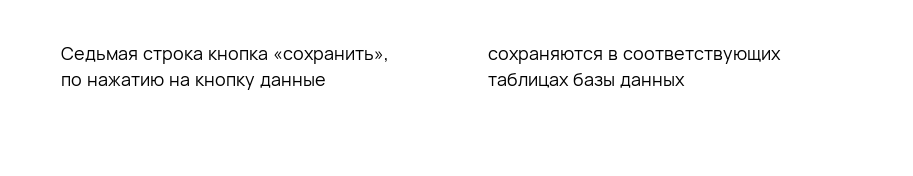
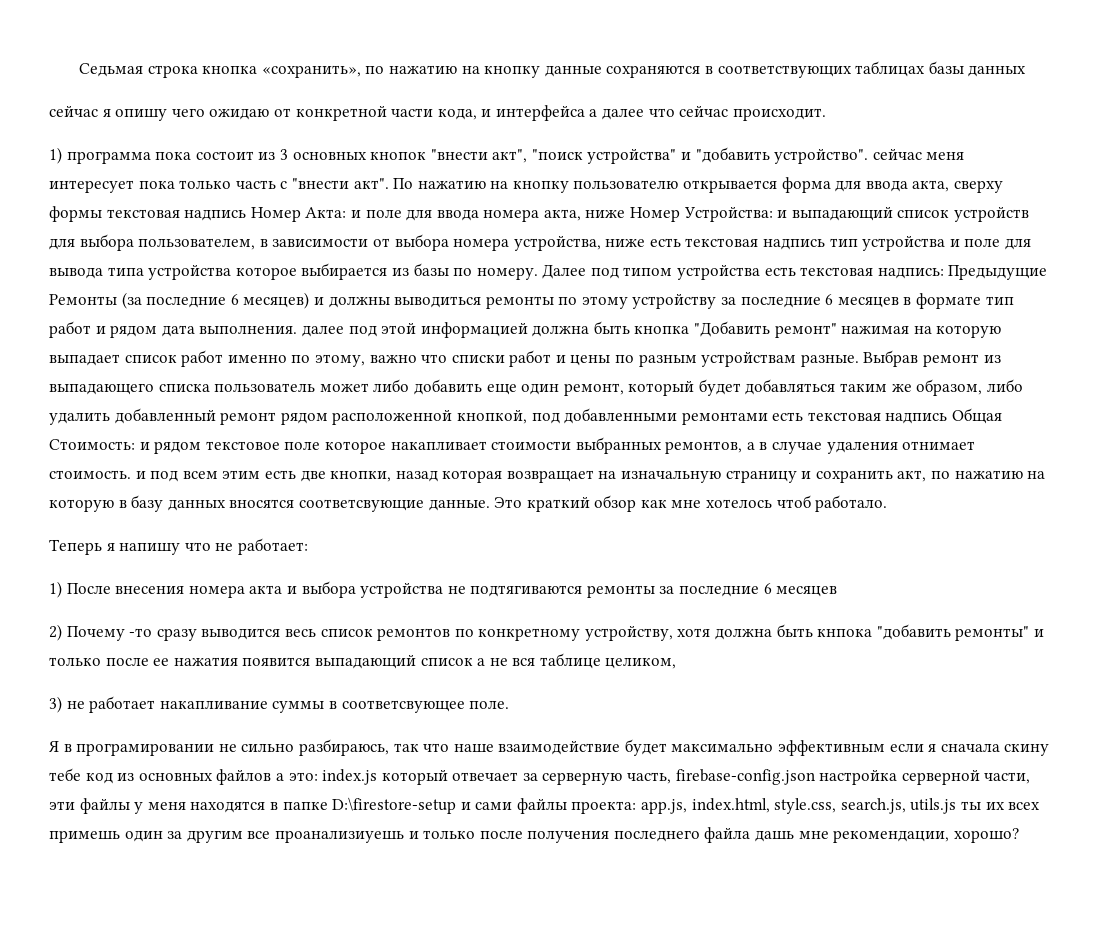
(685, 82) none -> [49,105,826,121] [49,147,965,164] [49,177,1004,193] [49,206,1030,222] [49,234,1032,251] [49,263,1048,280] [49,292,1014,309] [49,321,1002,338] [49,350,1001,367] [49,379,1023,396] [49,408,1003,425] [49,437,976,454] [49,470,1046,483] [49,495,888,512] [49,538,308,555] [49,581,838,598] [49,624,1045,641] [49,653,677,669] [49,696,510,713] [49,739,1050,756] [49,768,1031,785] [49,797,1041,814] [49,827,1019,843] // сейчас я опишу чего ожидаю от конкретной части кода, и интерфейса а далее что сейчас происходит. // 1) программа пока состоит из 3 основных кнопок "внести акт", "поиск устройства" и "добавить устройство". сейчас меня интересует пока только часть с "внести акт". По нажатию на кнопку пользователю открывается форма для ввода акта, сверху формы текстовая надпись Номер Акта: и поле для ввода номера акта, ниже Номер Устройства: и выпадающий список устройств для выбора пользователем, в зависимости от выбора номера устройства, ниже есть текстовая надпись тип устройства и поле для вывода типа устройства которое выбирается из базы по номеру. Далее под типом устройства есть текстовая надпись: Предыдущие Ремонты (за последние 6 месяцев) и должны выводиться ремонты по этому устройству за последние 6 месяцев в формате тип работ и рядом дата выполнения. далее под этой информацией должна быть кнопка "Добавить ремонт" нажимая на которую выпадает список работ именно по этому, важно что списки работ и цены по разным устройствам разные. Выбрав ремонт из выпадающего списка пользователь может либо добавить еще один ремонт, который будет добавляться таким же образом, либо удалить добавленный ремонт рядом расположенной кнопкой, под добавленными ремонтами есть текстовая надпись Общая Стоимость: и рядом текстовое поле которое накапливает стоимости выбранных ремонтов, а в случае удаления отнимает стоимость. и под всем этим есть две кнопки, назад которая возвращает на изначальную страницу и сохранить акт, по нажатию на которую в базу данных вносятся соответсвующие данные. Это краткий обзор как мне хотелось чтоб работало. // Теперь я напишу что не работает: // 1) После внесения номера акта и выбора устройства не подтягиваются ремонты за последние 6 месяцев // 2) Почему -то сразу выводится весь список ремонтов по конкретному устройству, хотя должна быть кнпока "добавить ремонты" и только после ее нажатия появится выпадающий список а не вся таблице целиком, // 3) не работает накапливание суммы в соответсвующее поле. // Я в програмировании не сильно разбираюсь, так что наше взаимодействие будет максимально эффективным если я сначала скину тебе код из основных файлов а это: index.js который отвечает за серверную часть, firebase-config.json настройка серверной части, эти файлы у меня находятся в папке D:\firestore-setup и сами файлы проекта: app.js, index.html, style.css, search.js, utils.js ты их всех примешь один за другим все проанализиуешь и только после получения последнего файла дашь мне рекомендации, хорошо?

